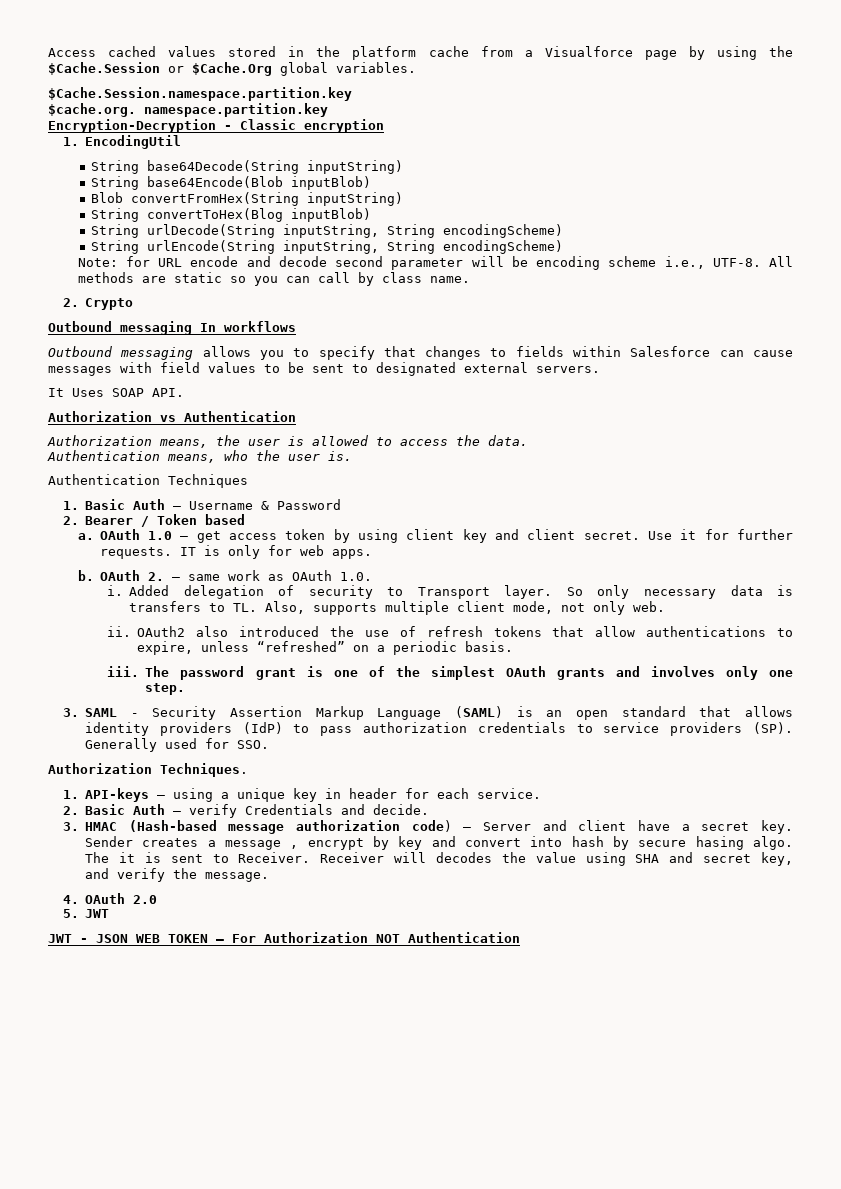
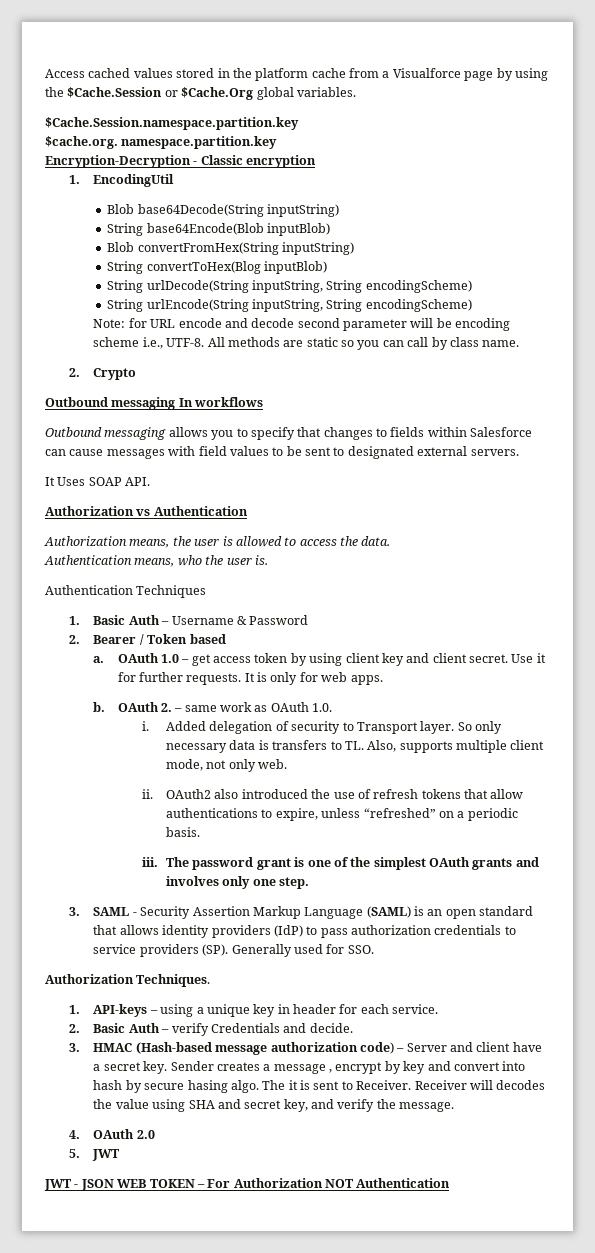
[91,160,140,174] String -> [107,204,135,214] Blob
[179,547,196,556] IT -> [244,673,255,682] It

